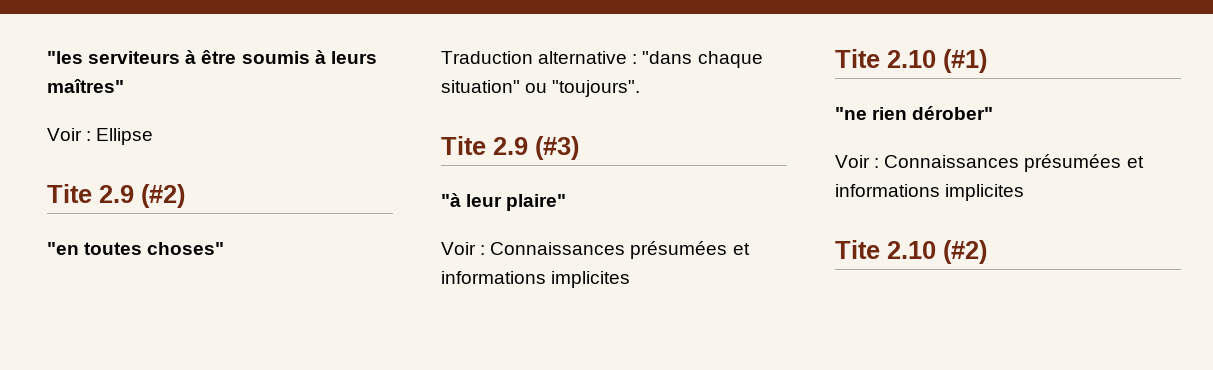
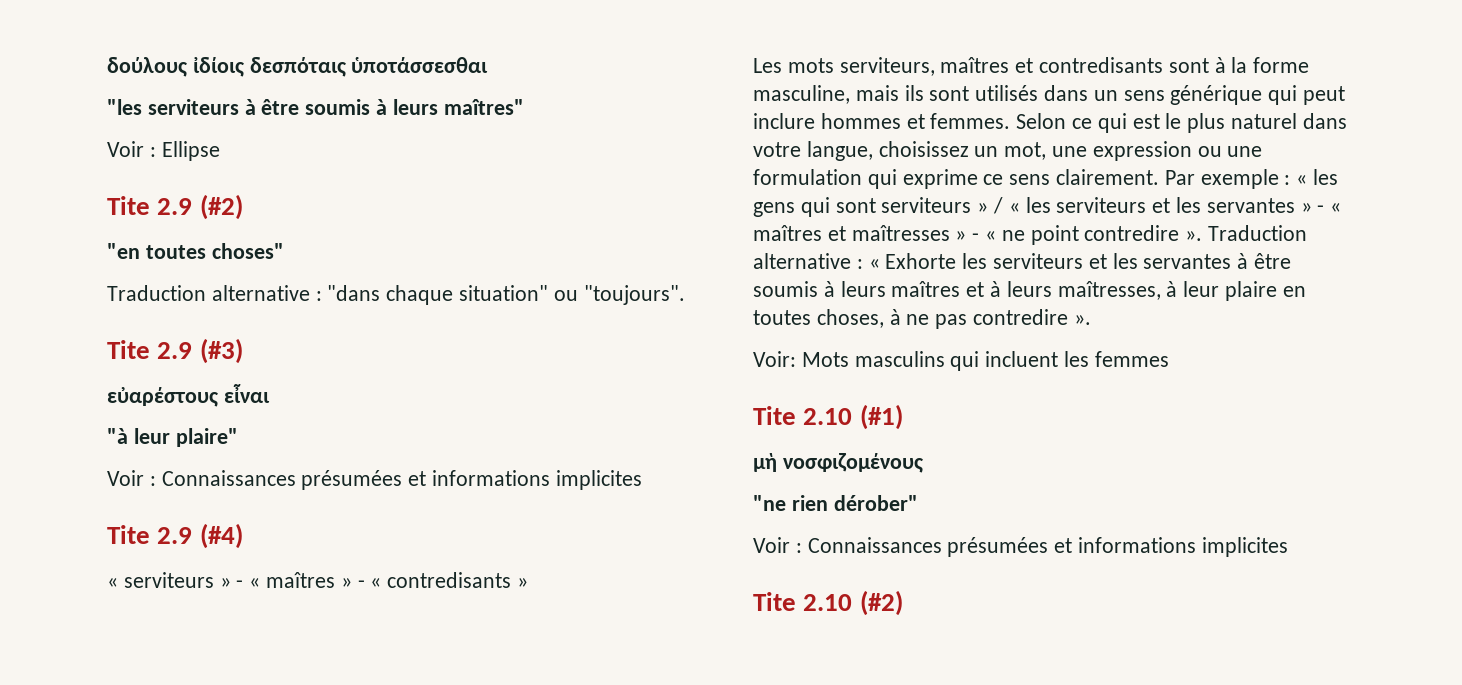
(47, 57) none -> [107,57,489,77] δούλους ἰδίοις δεσπόταις ὑποτάσσεσθαι //
(579, 148) none -> [107,384,270,407] // εὐαρέστους εἶναι
(631, 279) none -> [107,523,243,549] [107,572,529,588] [753,57,1310,76] [753,85,1346,105] [753,113,1347,133] [753,141,1263,161] [753,169,1339,189] [753,197,1342,217] [753,225,1308,245] [753,253,1292,269] [753,281,1306,301] [753,309,1091,329] [753,351,1169,371] // Tite 2.9 (#4) // « serviteurs » - « maîtres » - « contredisants » // Les mots serviteurs, maîtres et contredisants sont à la forme masculine, mais ils sont utilisés dans un sens générique qui peut inclure hommes et femmes. Selon ce qui est le plus naturel dans votre langue, choisissez un mot, une expression ou une formulation qui exprime ce sens clairement. Par exemple : « les gens qui sont serviteurs » / « les serviteurs et les servantes » - « maîtres et maîtresses » - « ne point contredire ». Traduction alternative : « Exhorte les serviteurs et les servantes à être soumis à leurs maîtres et à leurs maîtresses, à leur plaire en toutes choses, à ne pas contredire ». // Voir: Mots masculins qui incluent les femmes
(987, 61) none -> [753,453,923,473] // μὴ νοσφιζομένους

